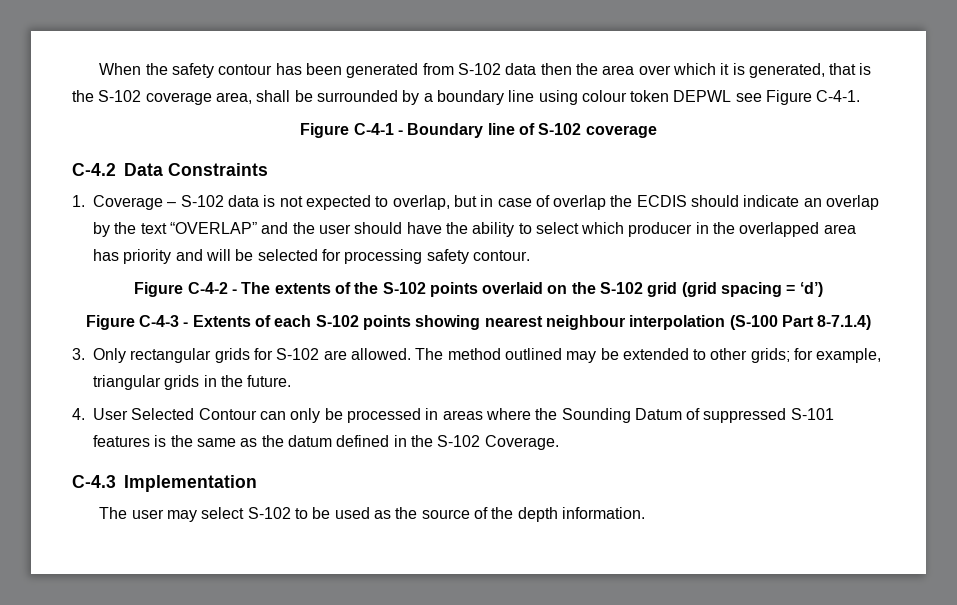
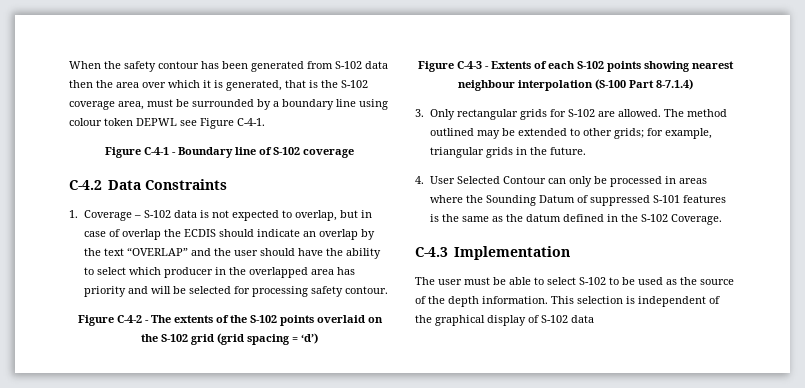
[256,90,291,102] shall -> [147,99,173,107] must
[167,510,198,522] may -> [464,277,544,285] must be able to
(645, 513) none -> [551,296,720,307] [415,315,594,326] This selection is independent of the graphical display of S-102 data

